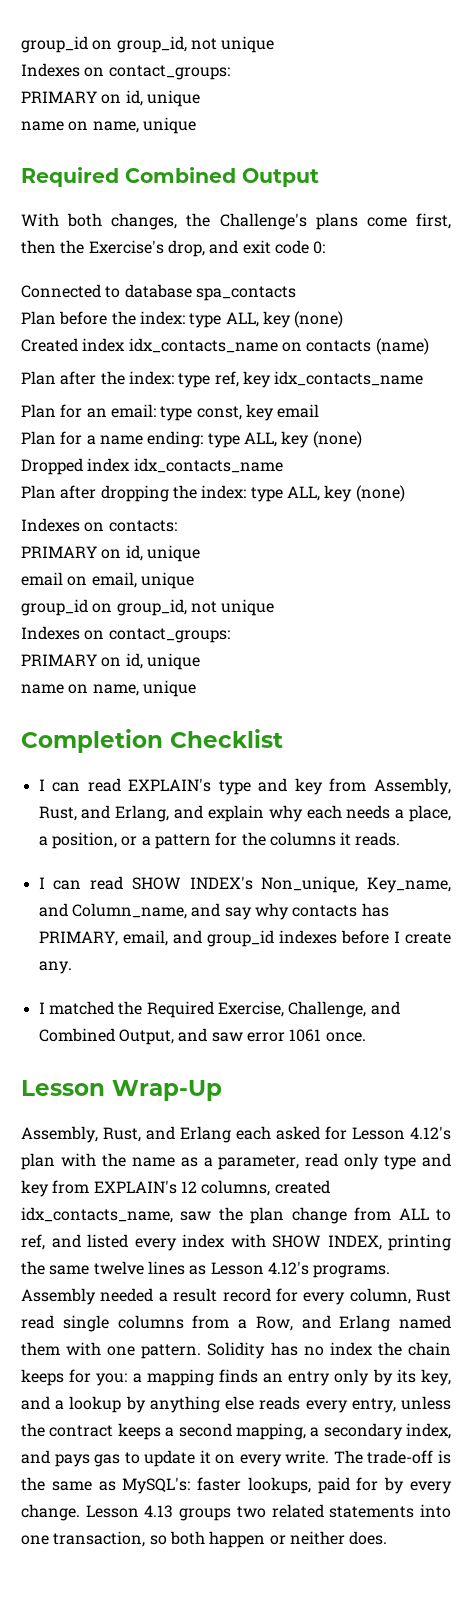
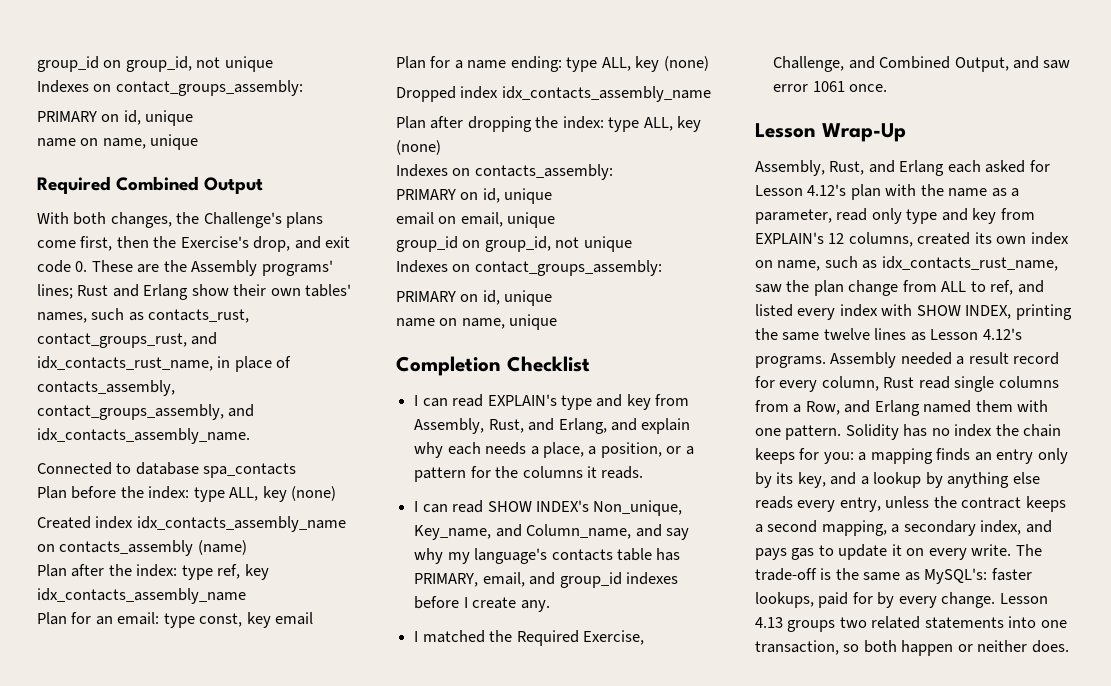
[21,36,275,53] [21,63,230,80] group_id on group_id, not unique // Indexes on contact_groups: -> [37,56,273,72] [37,80,303,96] group_id on group_id, not unique // Indexes on contact_groups_assembly:
[313,241,326,254] 0: -> [75,260,333,276] [37,284,352,300] [37,308,250,323] [37,332,218,348] [37,356,292,372] [37,380,175,396] [37,404,255,420] [37,428,250,444] 0. These are the Assembly programs' lines; Rust and Erlang show their own tables' names, such as contacts_rust, contact_groups_rust, and idx_contacts_rust_name, in place of contacts_assembly, contact_groups_assembly, and idx_contacts_assembly_name.
[128,338,372,353] idx_contacts_name on contacts -> [136,516,346,532] [37,540,194,556] idx_contacts_assembly_name on contacts_assembly
[274,371,424,386] idx_contacts_name -> [37,588,246,604] idx_contacts_assembly_name
[133,458,283,473] idx_contacts_name -> [501,86,711,102] idx_contacts_assembly_name
[108,520,177,532] contacts: -> [474,164,613,180] contacts_assembly:
[108,628,230,643] contact_groups: -> [474,260,662,276] contact_groups_assembly:
[292,905,358,917] contacts -> [447,548,652,564] my language's contacts table
[21,1207,173,1223] idx_contacts_name, -> [974,232,1069,245] [755,256,1058,271] its own index on name, such as idx_contacts_rust_name,

